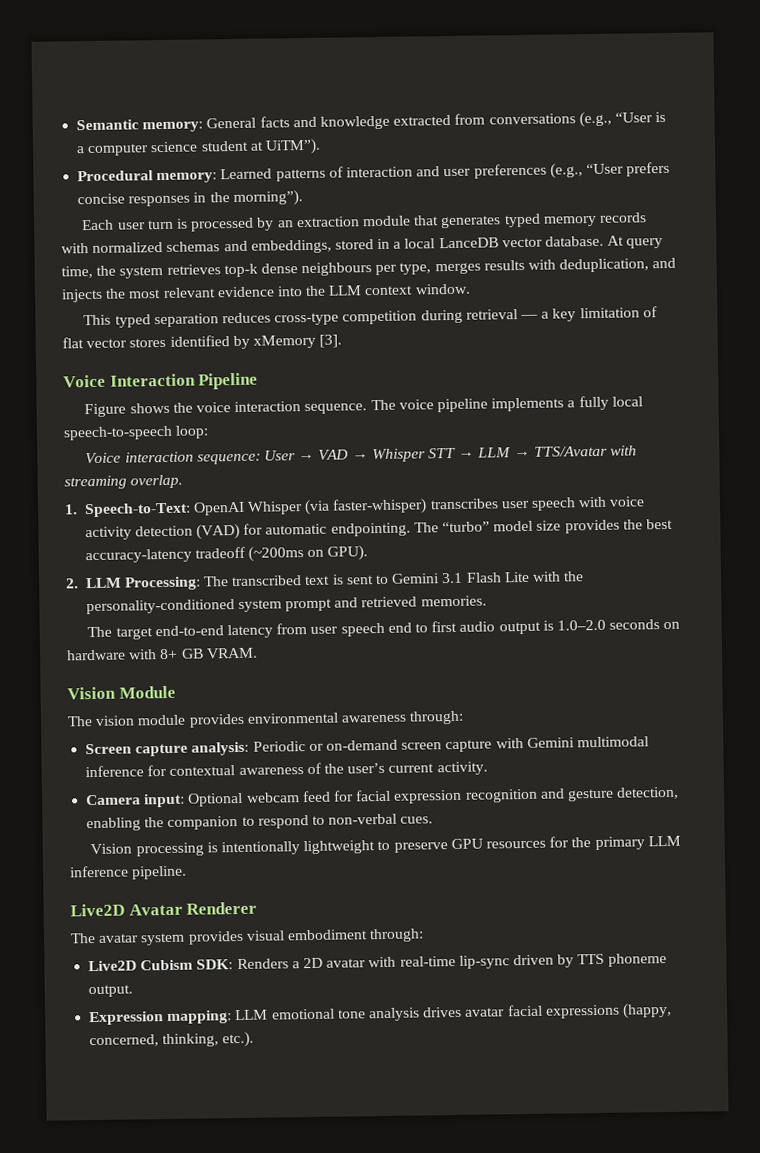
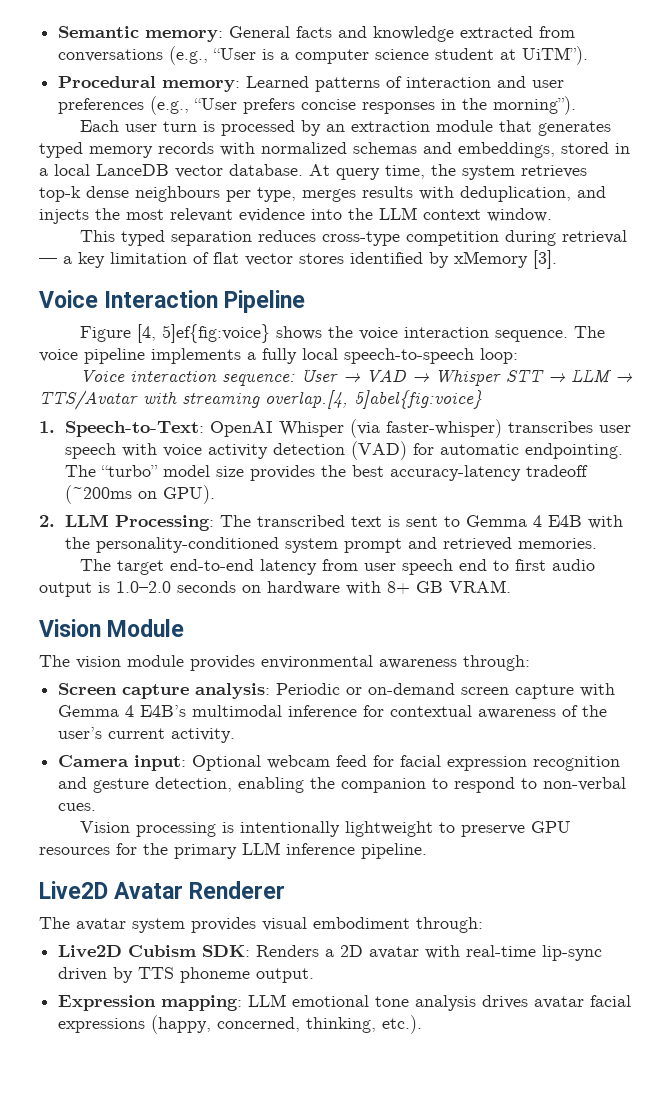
(127, 410) none -> [136,324,270,343] [4, 5]ef{fig:voice}
[130,474,184,489] overlap. -> [265,390,482,409] overlap.[4, 5]abel{fig:voice}
[391,571,530,584] Gemini 3.1 Flash Lite -> [465,515,582,527] Gemma 4 E4B
[526,737,575,748] Gemini -> [58,705,187,717] Gemma 4 E4B’s

